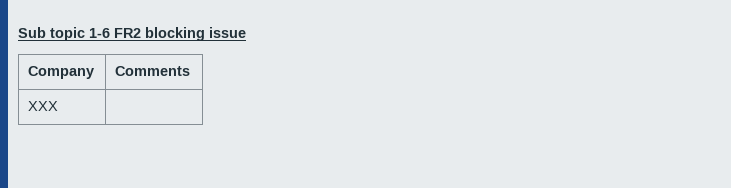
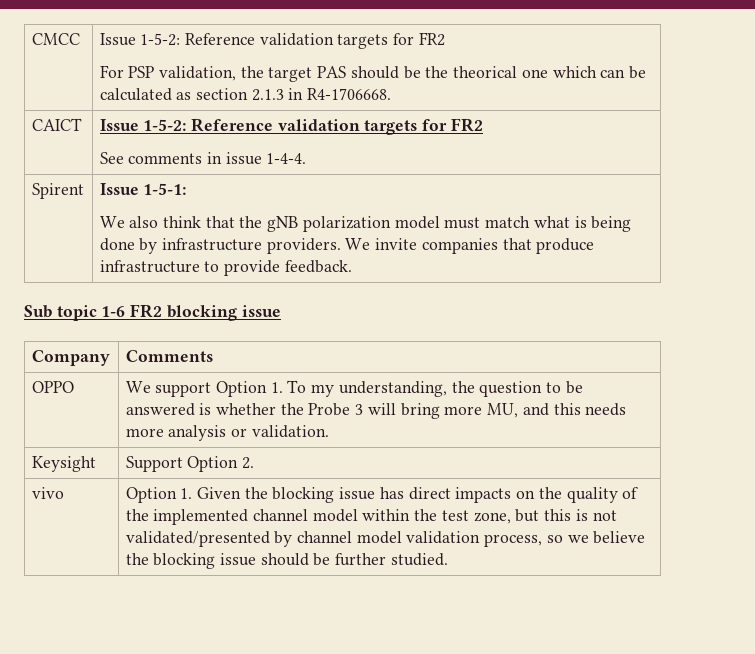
(18, 32) none -> [31,33,80,45] [99,32,445,49] [99,65,647,82] [99,88,392,101] [31,118,82,131] [99,118,483,135] [99,152,307,165] [31,183,84,199] [99,183,187,195] [99,216,632,232] [99,238,595,254] [99,260,352,276] CMCC | Issue 1-5-2: Reference validation targets for FR2 // For PSP validation, the target PAS should be the theorical one which can be calculated as section 2.1.3 in R4-1706668. // CAICT | Issue 1-5-2: Reference validation targets for FR2 // See comments in issue 1-4-4. // Spirent | Issue 1-5-1: // We also think that the gNB polarization model must match what is being done by infrastructure providers. We invite companies that produce infrastructure to provide feedback. //
[28,101,59,111] XXX | -> [31,381,74,393] [125,380,583,397] [125,403,627,419] [125,425,329,441] [31,456,96,472] [125,456,255,472] [31,487,64,499] [125,487,639,503] [125,509,617,525] [125,531,646,547] [125,553,448,569] OPPO | We support Option 1. To my understanding, the question to be answered is whether the Probe 3 will bring more MU, and this needs more analysis or validation. // Keysight | Support Option 2. // vivo | Option 1. Given the blocking issue has direct impacts on the quality of the implemented channel model within the test zone, but this is not validated/presented by channel model validation process, so we believe the blocking issue should be further studied.

